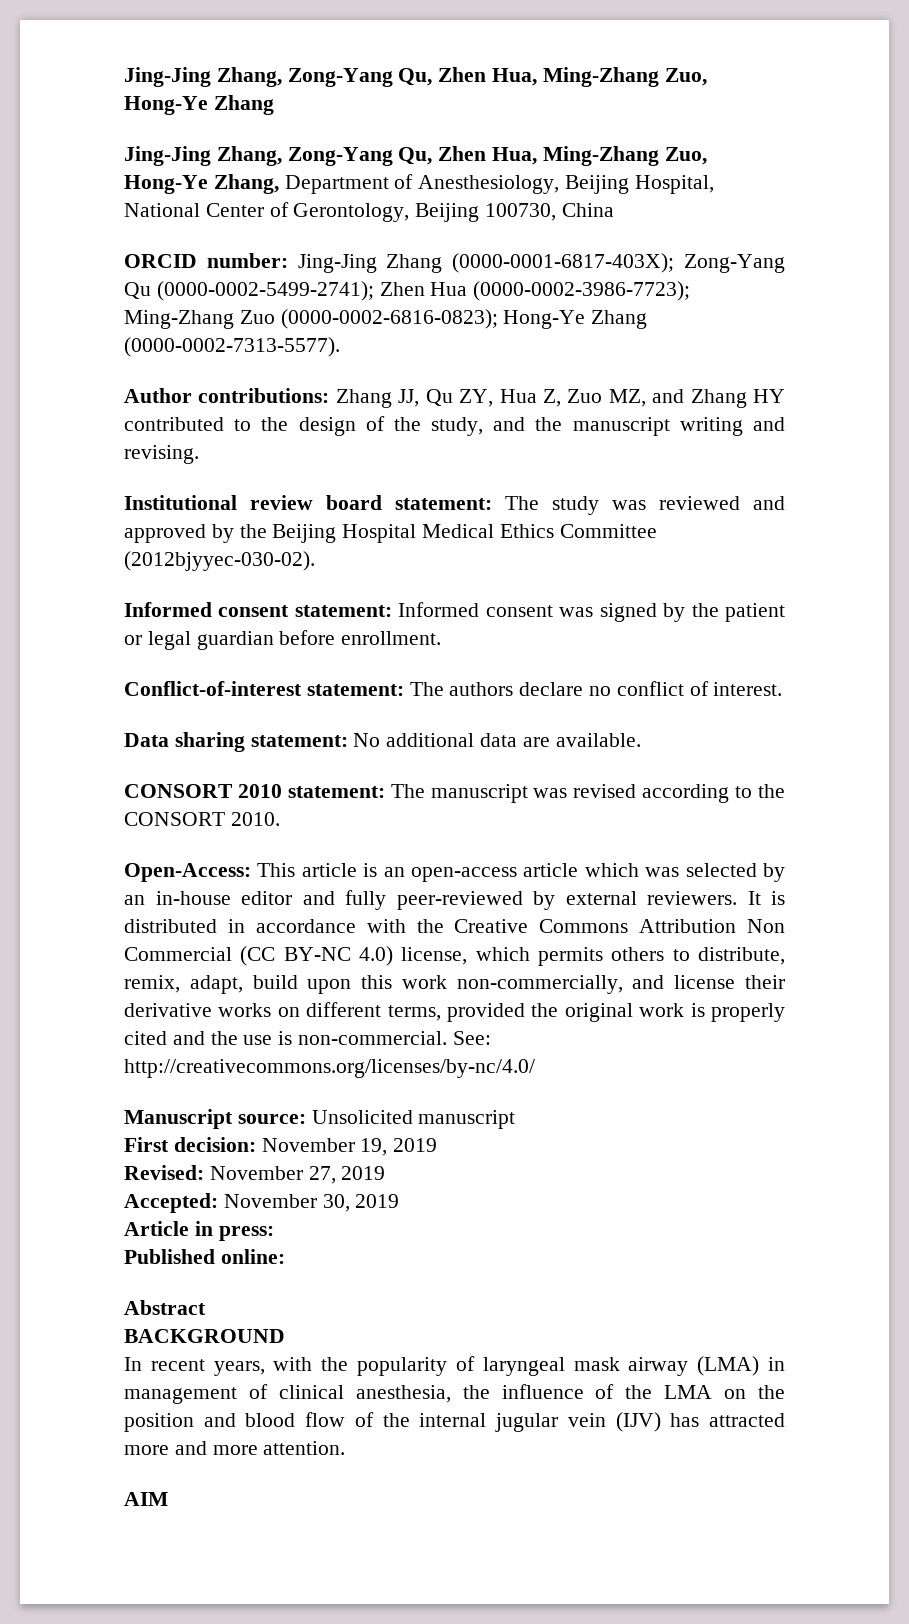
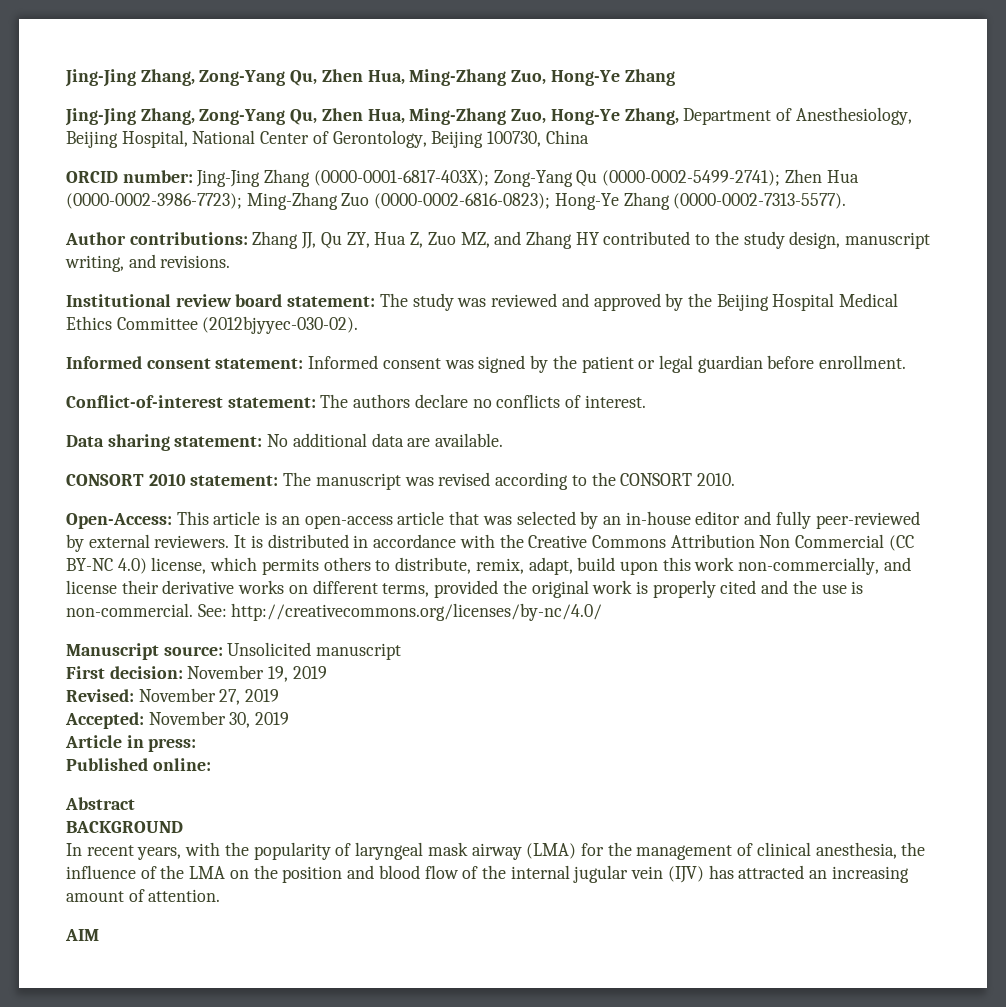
[298,416,785,436] [124,445,199,464] design of the study, and the manuscript writing and revising. -> [743,231,931,249] [65,254,231,272] study design, manuscript writing, and revisions.
[616,681,684,696] conflict -> [496,394,561,408] conflicts
[584,863,639,877] which -> [449,511,480,525] that
[768,1357,785,1371] in -> [580,842,632,856] for the
[124,1441,258,1455] more and more -> [809,866,909,883] [66,889,145,902] an increasing amount of

